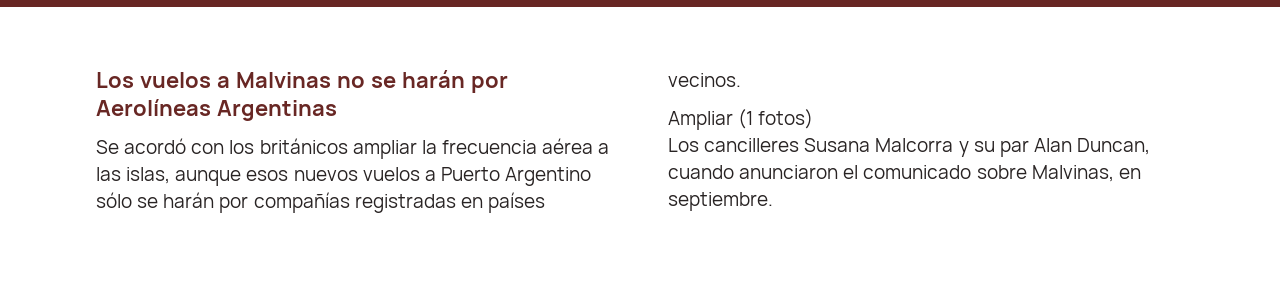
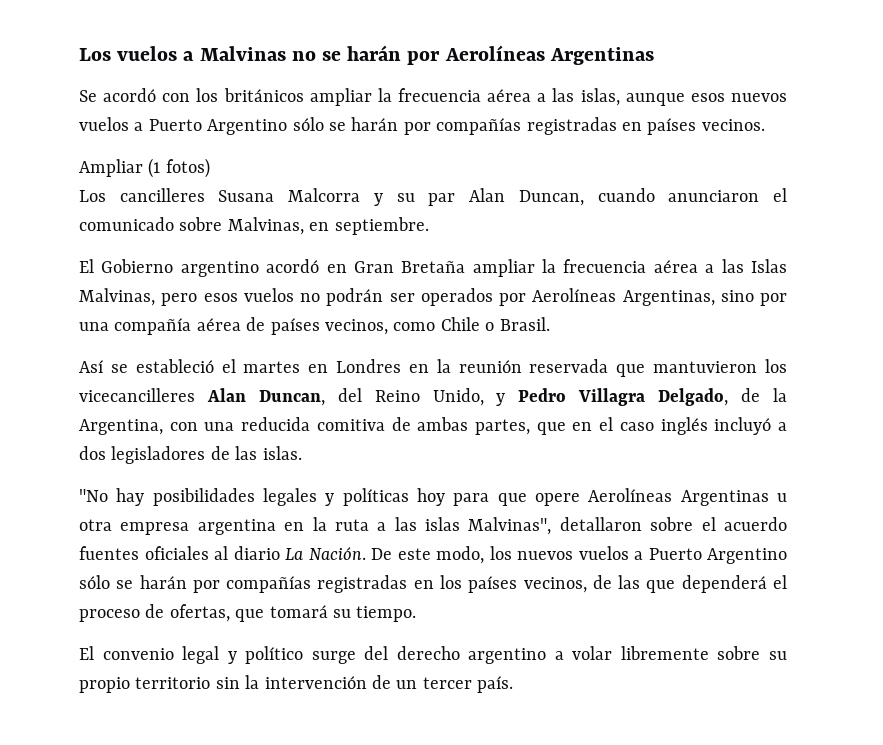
(773, 201) none -> [79,259,787,277] [79,288,787,306] [79,317,550,335] [79,359,787,377] [79,388,788,406] [79,417,787,435] [79,446,302,464] [79,488,787,506] [79,517,787,535] [79,546,787,564] [79,575,788,593] [79,604,417,622] [79,646,788,664] [79,675,514,693] // El Gobierno argentino acordó en Gran Bretaña ampliar la frecuencia aérea a las Islas Malvinas, pero esos vuelos no podrán ser operados por Aerolíneas Argentinas, sino por una compañía aérea de países vecinos, como Chile o Brasil. // Así se estableció el martes en Londres en la reunión reservada que mantuvieron los vicecancilleres Alan Duncan, del Reino Unido, y Pedro Villagra Delgado, de la Argentina, con una reducida comitiva de ambas partes, que en el caso inglés incluyó a dos legisladores de las islas. // "No hay posibilidades legales y políticas hoy para que opere Aerolíneas Argentinas u otra empresa argentina en la ruta a las islas Malvinas", detallaron sobre el acuerdo fuentes oficiales al diario La Nación. De este modo, los nuevos vuelos a Puerto Argentino sólo se harán por compañías registradas en los países vecinos, de las que dependerá el proceso de ofertas, que tomará su tiempo. // El convenio legal y político surge del derecho argentino a volar libremente sobre su propio territorio sin la intervención de un tercer país.

